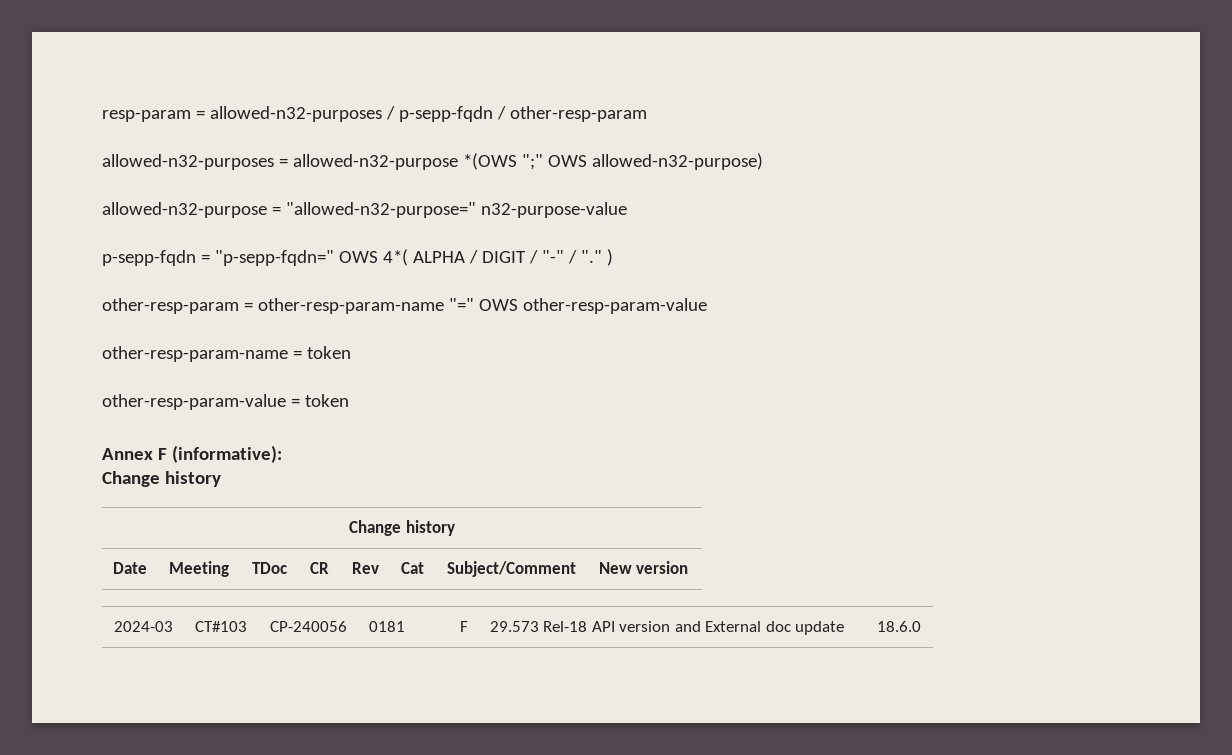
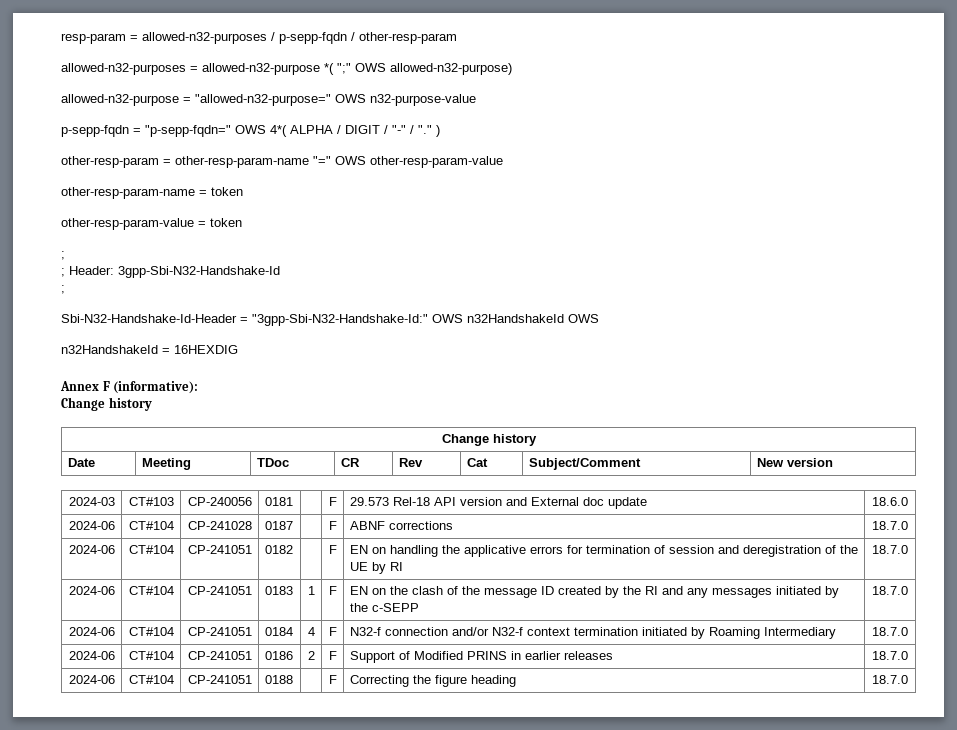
[462,153,517,170] *(OWS -> [324,63,334,75] *(
(476, 210) none -> [335,94,366,103] OWS
(349, 400) none -> [61,251,65,260] [61,266,280,278] [61,285,65,294] [61,314,599,326] [61,345,238,354] // ; // ; Header: 3gpp-Sbi-N32-Handshake-Id // ; // Sbi-N32-Handshake-Id-Header = "3gpp-Sbi-N32-Handshake-Id:" OWS n32HandshakeId OWS // n32HandshakeId = 16HEXDIG
(921, 626) none -> [68,521,115,530] [128,521,174,530] [187,521,252,530] [264,521,293,530] [328,521,337,530] [349,521,453,530] [872,521,908,530] [68,545,115,554] [128,545,174,554] [187,545,252,554] [264,545,293,554] [328,545,337,554] [349,545,858,557] [349,562,403,574] [872,545,908,554] [68,586,115,595] [128,586,174,595] [187,586,252,595] [264,586,293,595] [308,586,316,595] [328,586,337,595] [349,586,839,598] [349,603,419,612] [872,586,908,595] [68,627,115,636] [128,627,174,636] [187,627,252,636] [264,627,293,636] [308,627,316,636] [328,627,337,636] [349,627,836,639] [872,627,908,636] [68,651,115,660] [128,651,174,660] [187,651,252,660] [264,651,293,660] [308,651,316,660] [328,651,337,660] [349,651,613,663] [872,651,908,660] [68,675,115,684] [128,675,174,684] [187,675,252,684] [264,675,293,684] [328,675,337,684] [349,675,516,687] [872,675,908,684] // 2024-06 | CT#104 | CP-241028 | 0187 | | F | ABNF corrections | 18.7.0 // 2024-06 | CT#104 | CP-241051 | 0182 | | F | EN on handling the applicative errors for termination of session and deregistration of the UE by RI | 18.7.0 // 2024-06 | CT#104 | CP-241051 | 0183 | 1 | F | EN on the clash of the message ID created by the RI and any messages initiated by the c-SEPP | 18.7.0 // 2024-06 | CT#104 | CP-241051 | 0184 | 4 | F | N32-f connection and/or N32-f context termination initiated by Roaming Intermediary | 18.7.0 // 2024-06 | CT#104 | CP-241051 | 0186 | 2 | F | Support of Modified PRINS in earlier releases | 18.7.0 // 2024-06 | CT#104 | CP-241051 | 0188 | | F | Correcting the figure heading | 18.7.0

